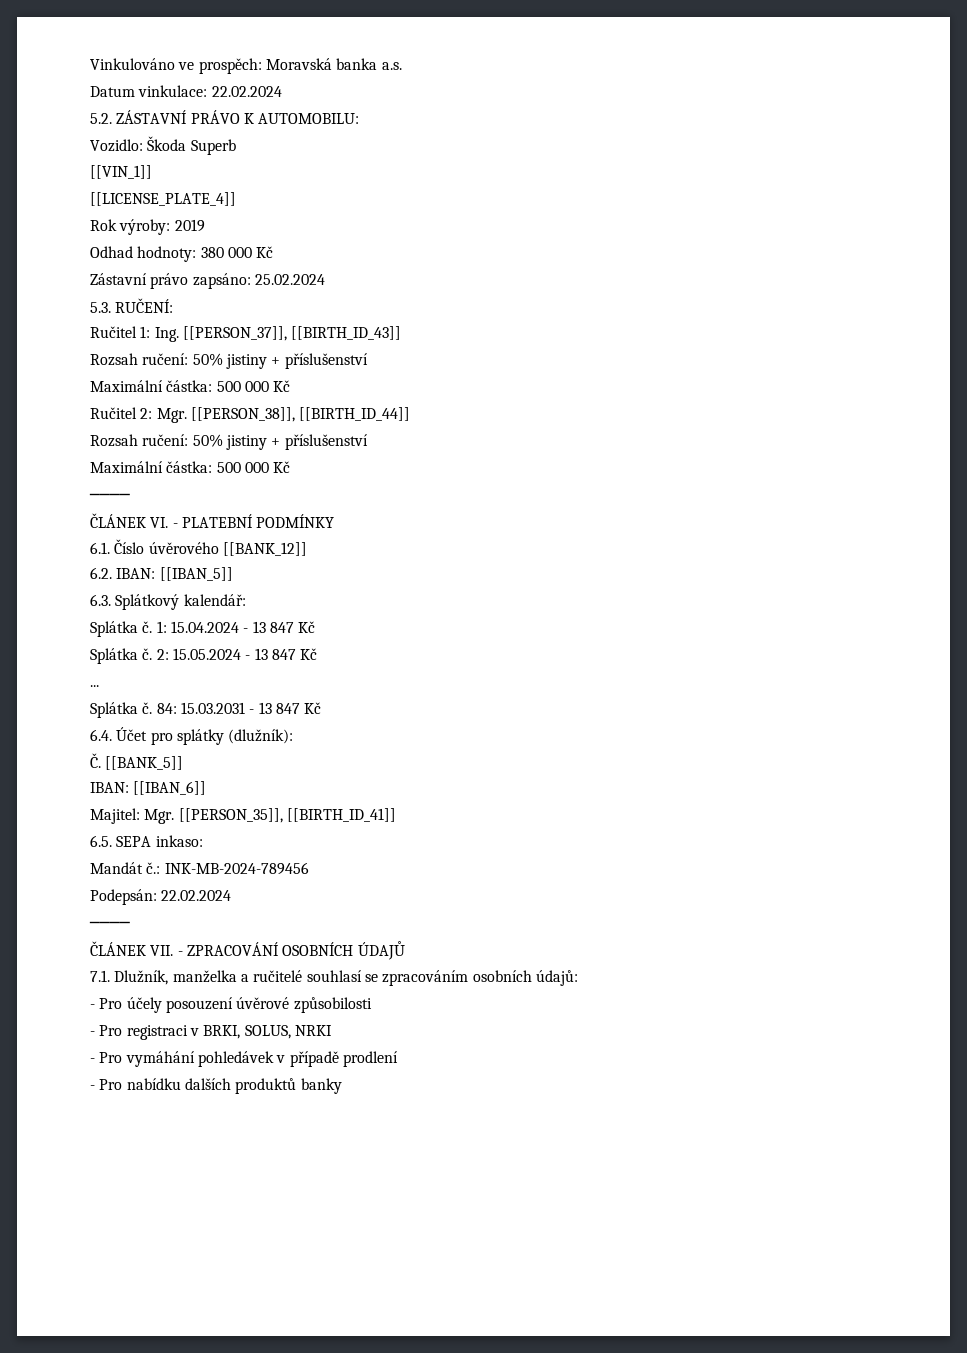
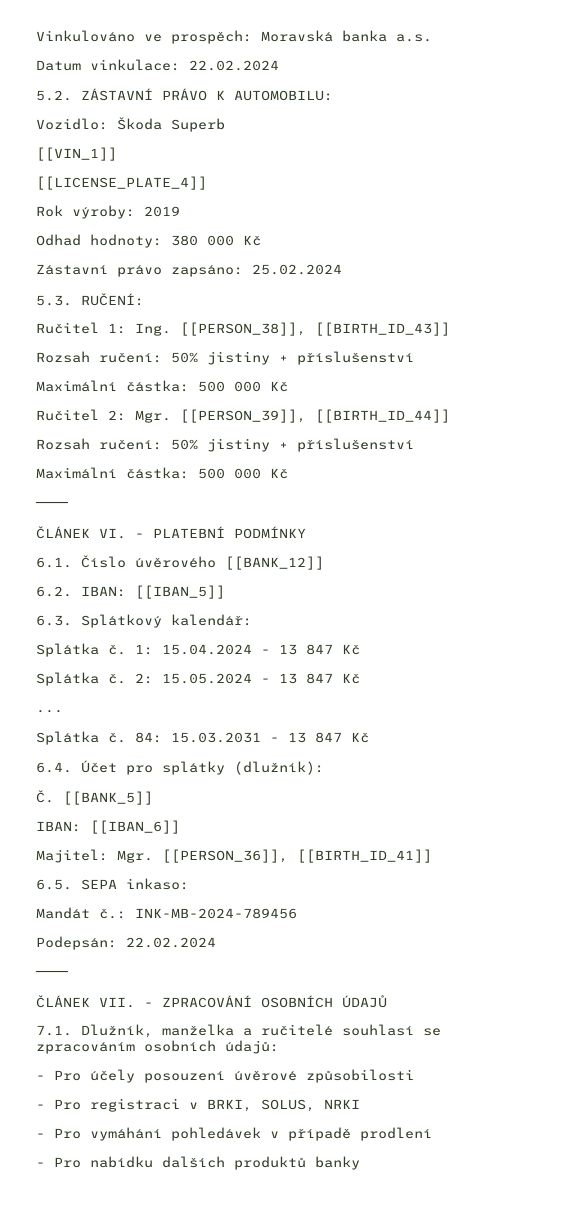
[182,326,287,341] [[PERSON_37]], -> [180,322,306,336] [[PERSON_38]],
[190,407,295,422] [[PERSON_38]], -> [180,409,306,423] [[PERSON_39]],
[178,808,283,823] [[PERSON_35]], -> [162,849,288,863] [[PERSON_36]],

